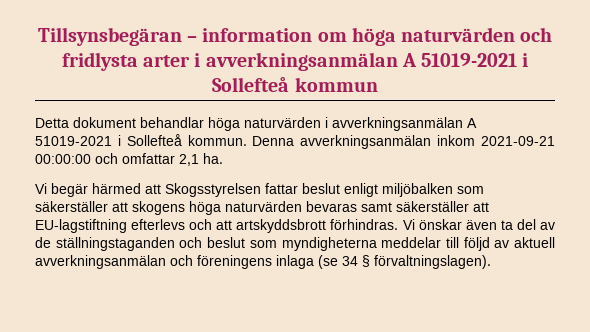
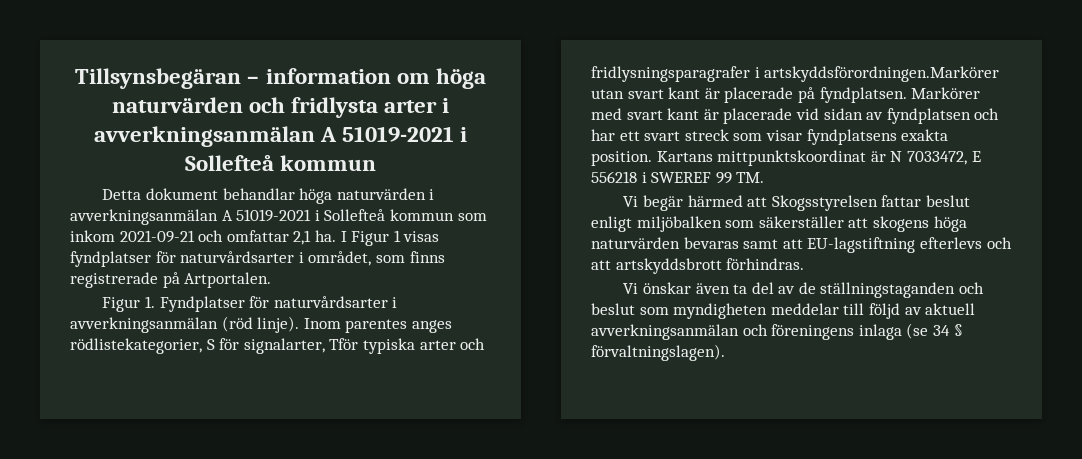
[187,135,432,149] kommun. Denna avverkningsanmälan -> [389,209,487,221] kommun som
[35,154,91,164] 00:00:00 -> (195, 236) none
(223, 158) none -> [340,230,440,246] [70,251,445,267] [70,272,272,288] [102,296,398,312] [70,316,452,333] [70,338,486,354] [591,66,1000,82] [591,87,981,103] [591,108,1000,124] [591,129,949,145] [591,150,981,166] [591,171,765,184] I Figur 1 visas fyndplatser för naturvårdsarter i området, som finns registrerade på Artportalen. // Figur 1. Fyndplatser för naturvårdsarter i avverkningsanmälan (röd linje). Inom parentes anges rödlistekategorier, S för signalarter, Tför typiska arter och fridlysningsparagrafer i artskyddsförordningen.Markörer utan svart kant är placerade på fyndplatsen. Markörer med svart kant är placerade vid sidan av fyndplatsen och har ett svart streck som visar fyndplatsens exakta position. Kartans mittpunktskoordinat är N 7033472, E 556218 i SWEREF 99 TM.
[396,201,469,212] säkerställer -> (779, 244) none
(399, 224) none -> (805, 264) //
[281,237,377,251] myndigheterna -> [673,303,768,319] myndigheten

